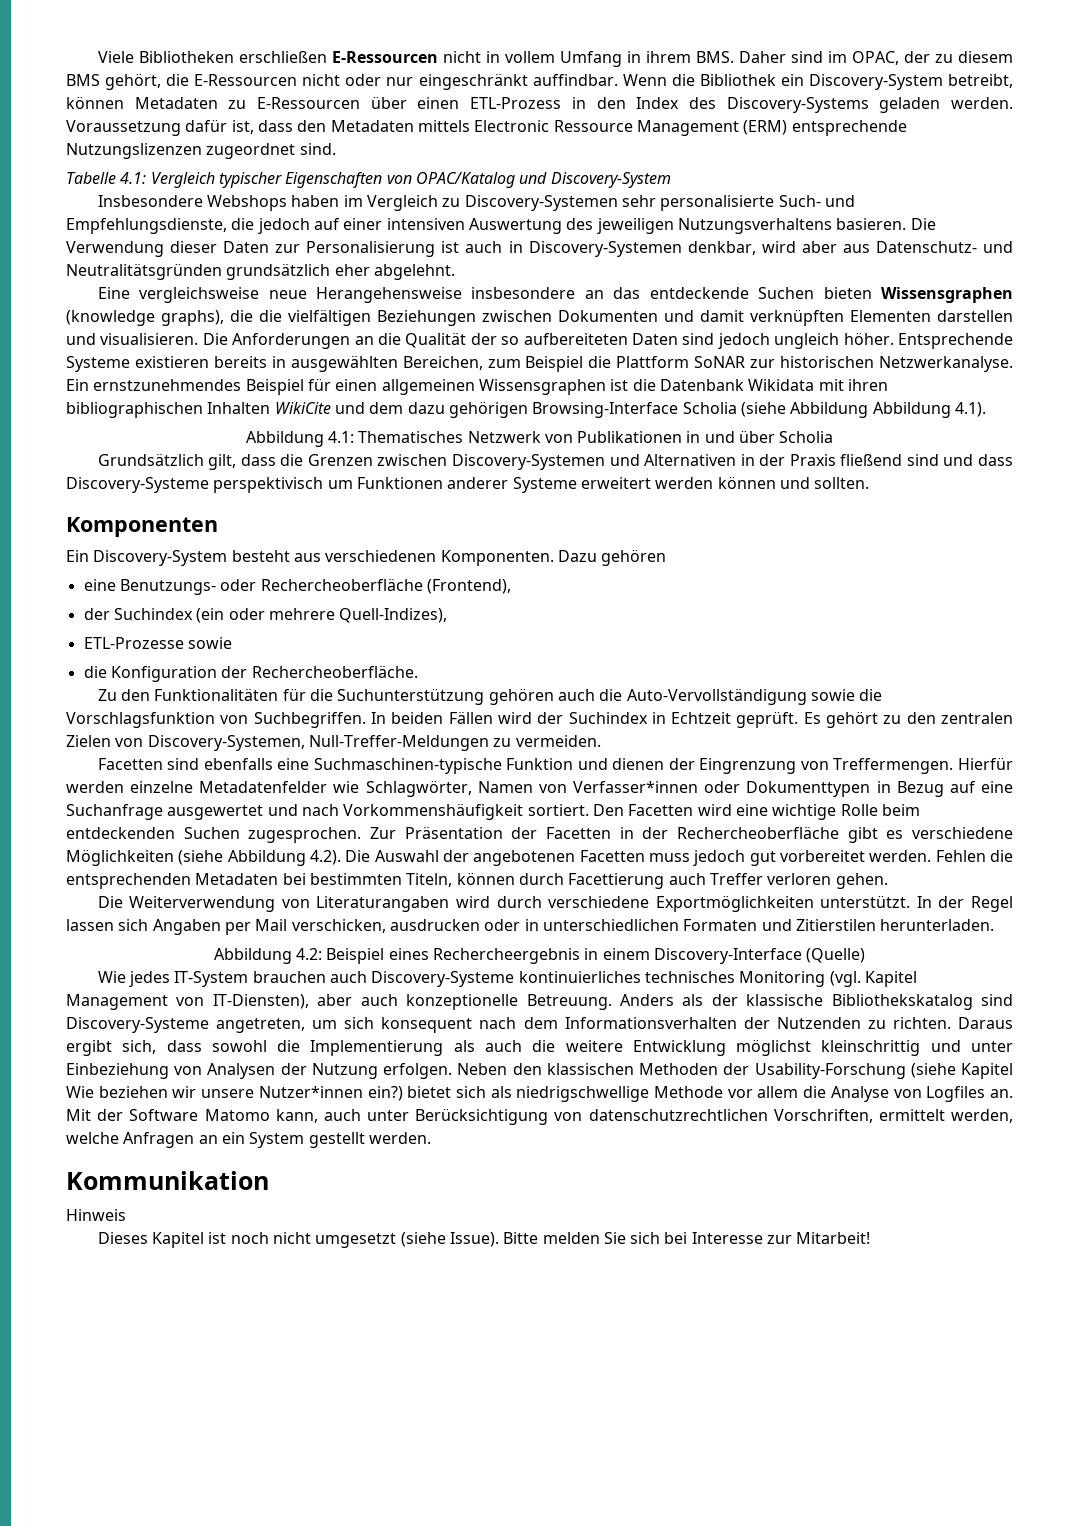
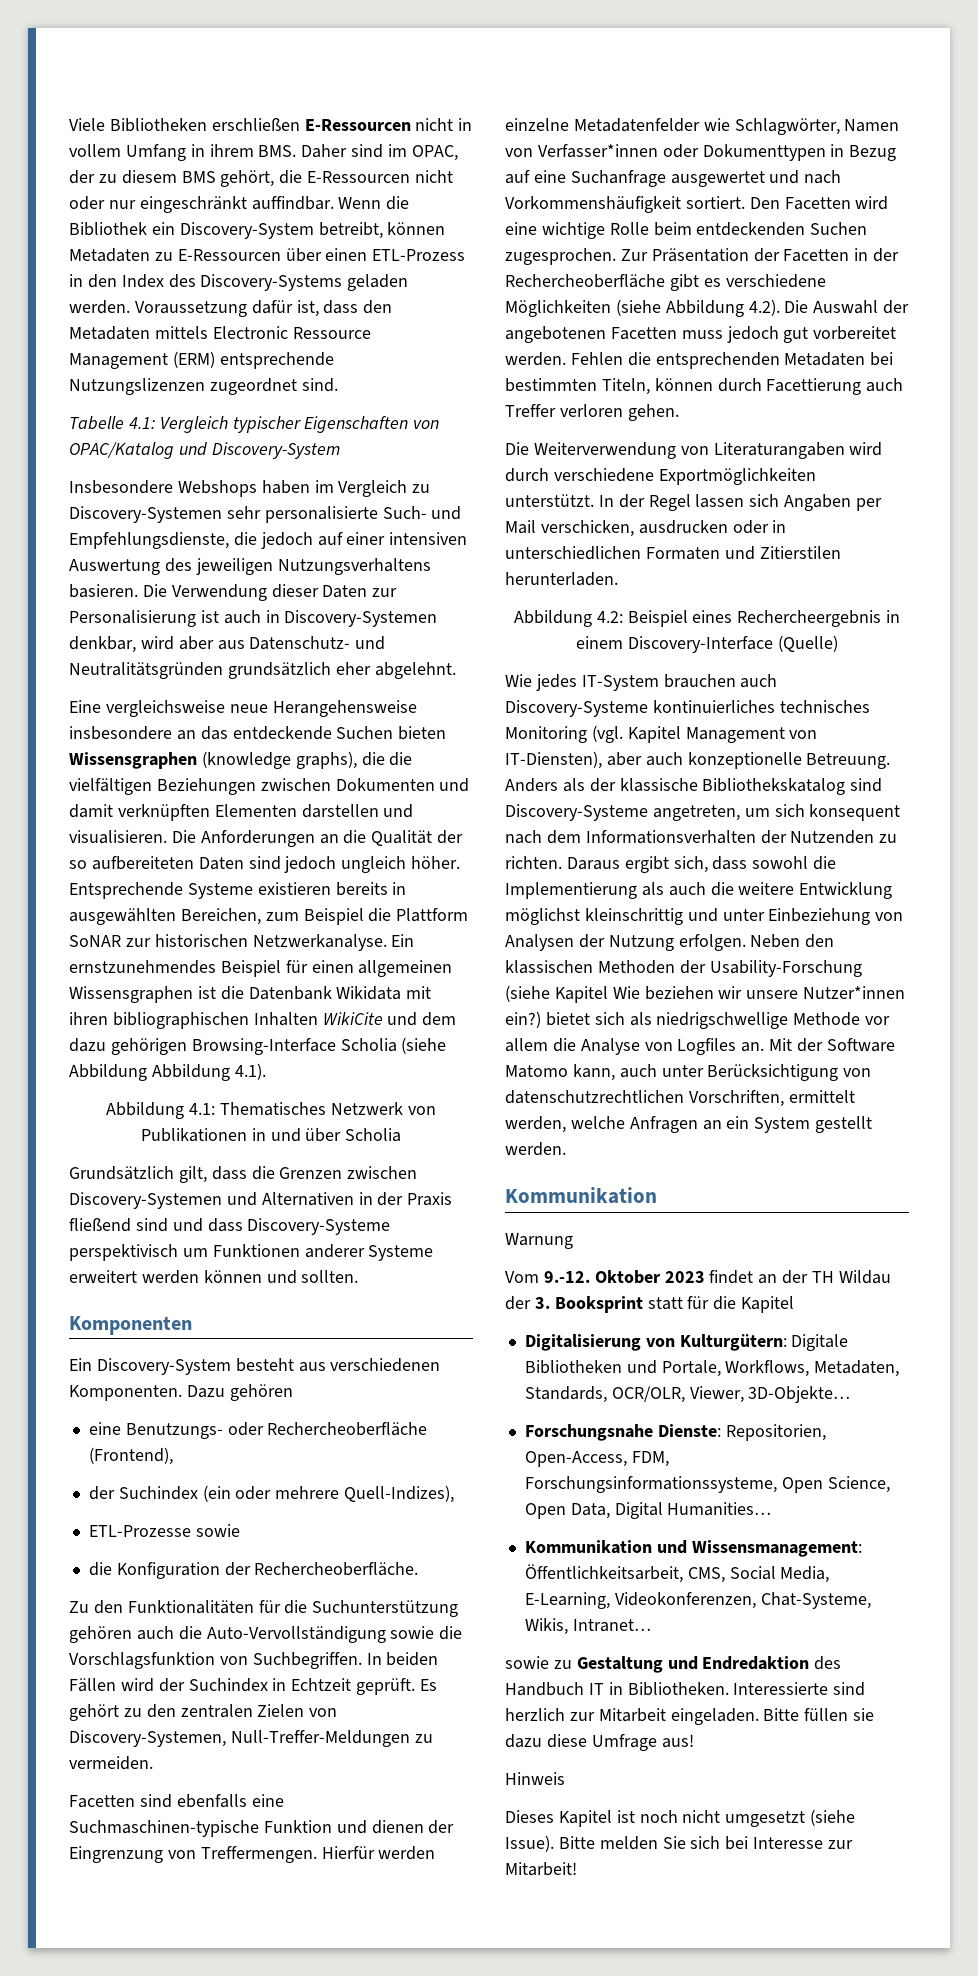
(269, 1180) none -> [505,1233,573,1249] [505,1270,891,1284] [505,1296,795,1313] [524,1334,849,1351] [524,1360,900,1377] [524,1386,851,1403] [524,1424,826,1441] [524,1451,669,1467] [524,1476,890,1493] [524,1502,772,1519] [524,1540,862,1557] [524,1564,830,1583] [524,1592,871,1609] [524,1618,651,1635] [505,1656,842,1673] [505,1682,866,1696] [505,1708,875,1725] [505,1734,694,1751] // Warnung // Vom 9.-12. Oktober 2023 findet an der TH Wildau der 3. Booksprint statt für die Kapitel // Digitalisierung von Kulturgütern: Digitale Bibliotheken und Portale, Workflows, Metadaten, Standards, OCR/OLR, Viewer, 3D-Objekte… // Forschungsnahe Dienste: Repositorien, Open-Access, FDM, Forschungsinformationssysteme, Open Science, Open Data, Digital Humanities… // Kommunikation und Wissensmanagement: Öffentlichkeitsarbeit, CMS, Social Media, E-Learning, Videokonferenzen, Chat-Systeme, Wikis, Intranet… // sowie zu Gestaltung und Endredaktion des Handbuch IT in Bibliotheken. Interessierte sind herzlich zur Mitarbeit eingeladen. Bitte füllen sie dazu diese Umfrage aus!

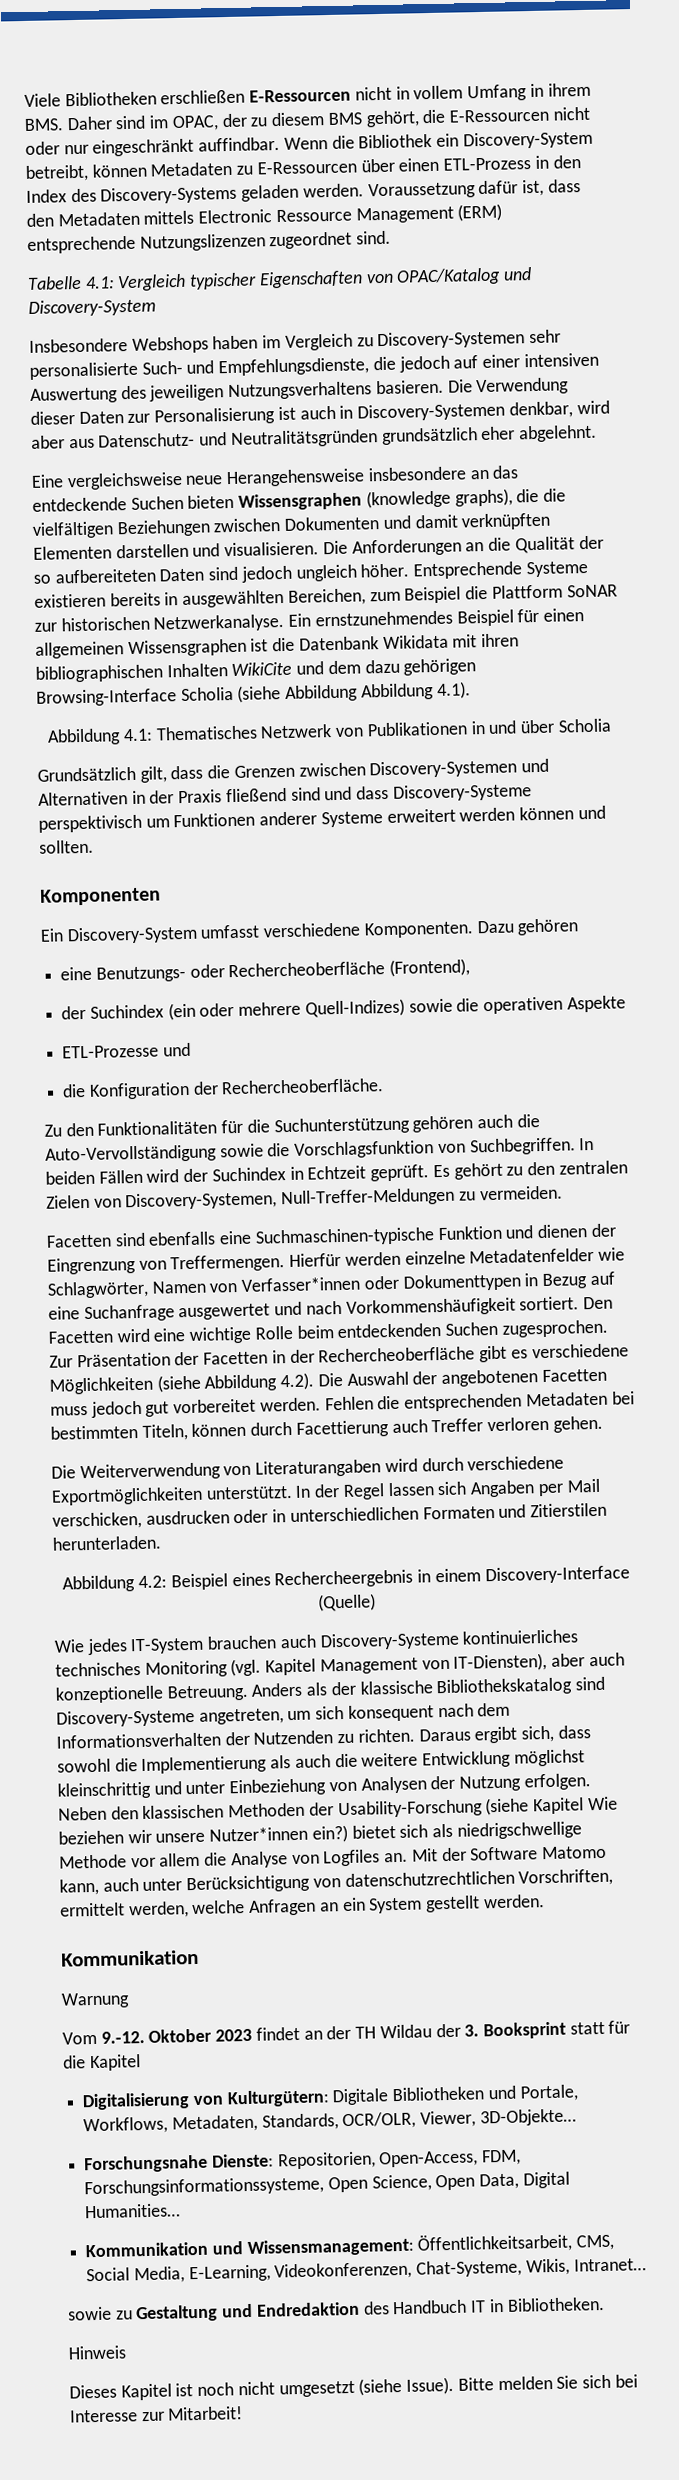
[235,1358,441,1372] besteht aus verschiedenen -> [200,922,361,939] umfasst verschiedene
[344,1485,455,1503] Quell-Indizes), -> [304,995,626,1018] Quell-Indizes) sowie die operativen Aspekte
[195,1524,240,1537] sowie -> [162,1042,191,1057] und
[733,1682,866,1696] [505,1708,875,1725] [505,1734,694,1751] Interessierte sind herzlich zur Mitarbeit eingeladen. Bitte füllen sie dazu diese Umfrage aus! -> (605, 2304) none

